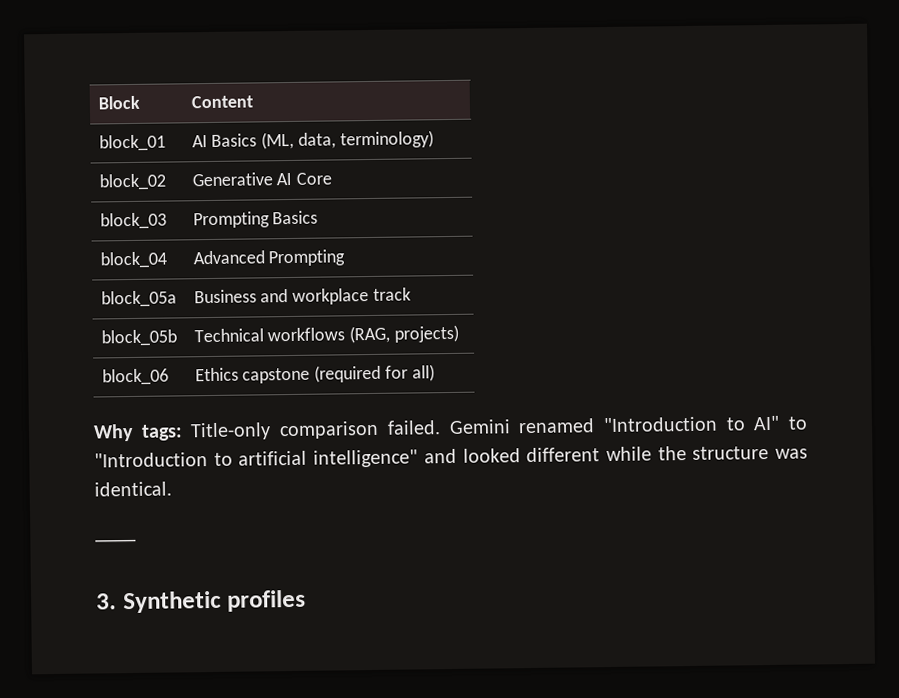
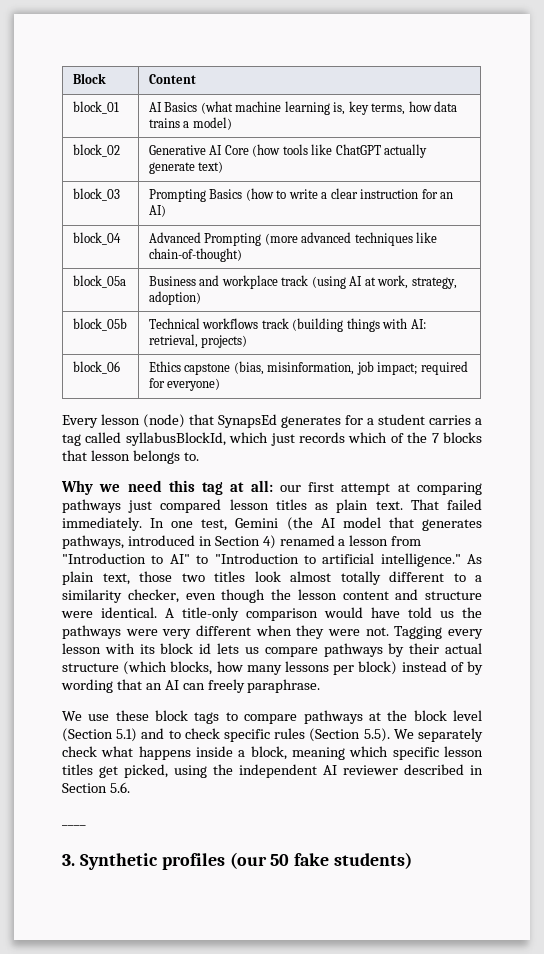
[261,130,434,150] [98,173,166,191] [191,172,333,187] [99,212,167,230] [192,210,319,229] [99,251,167,269] [192,249,346,267] (ML, data, terminology) // block_02 | Generative AI Core // block_03 | Prompting Basics // block_04 | Advanced Prompting -> [200,101,458,115] [148,117,232,130] [72,144,120,157] [148,144,428,158] [148,161,224,174] [72,188,120,201] [148,188,454,202] [148,205,166,217] [72,232,121,245] [148,232,438,246] [148,248,242,262] (what machine learning is, key terms, how data trains a model) // block_02 | Generative AI Core (how tools like ChatGPT actually generate text) // block_03 | Prompting Basics (how to write a clear instruction for an AI) // block_04 | Advanced Prompting (more advanced techniques like chain-of-thought)
[100,329,177,347] [193,324,460,344] [101,368,169,386] [194,364,435,384] [93,418,596,442] // block_05b | Technical workflows (RAG, projects) // block_06 | Ethics capstone (required for all) // Why tags: Title-only comparison failed. Gemini renamed -> [311,275,457,289] [148,291,201,305] [72,318,127,331] [148,318,426,332] [148,334,248,348] [72,361,120,374] [148,361,468,375] [148,378,221,391] [62,414,482,428] [62,432,482,446] [62,450,199,464] [61,480,482,495] [62,499,483,513] [62,517,482,531] [62,535,422,549] (using AI at work, strategy, adoption) // block_05b | Technical workflows track (building things with AI: retrieval, projects) // block_06 | Ethics capstone (bias, misinformation, job impact; required for everyone) // Every lesson (node) that SynapsEd generates for a student carries a tag called syllabusBlockId, which just records which of the 7 blocks that lesson belongs to. // Why we need this tag at all: our first attempt at comparing pathways just compared lesson titles as plain text. That failed immediately. In one test, Gemini (the AI model that generates pathways, introduced in Section 4) renamed a lesson from
[313,445,808,468] [94,481,172,497] [94,538,137,547] intelligence" and looked different while the structure was identical. // ──── -> [380,553,482,567] [62,571,482,585] [62,589,482,603] [61,607,482,621] [62,625,484,639] [62,643,482,657] [62,661,483,675] [61,679,321,693] [62,710,483,724] [62,728,483,742] [62,746,483,760] [62,764,483,778] [62,782,130,793] [62,824,86,826] intelligence." As plain text, those two titles look almost totally different to a similarity checker, even though the lesson content and structure were identical. A title-only comparison would have told us the pathways were very different when they were not. Tagging every lesson with its block id lets us compare pathways by their actual structure (which blocks, how many lessons per block) instead of by wording that an AI can freely paraphrase. // We use these block tags to compare pathways at the block level (Section 5.1) and to check specific rules (Section 5.5). We separately check what happens inside a block, meaning which specific lesson titles get picked, using the independent AI reviewer described in Section 5.6. // ____
(306, 600) none -> [229,852,413,869] (our 50 fake students)

